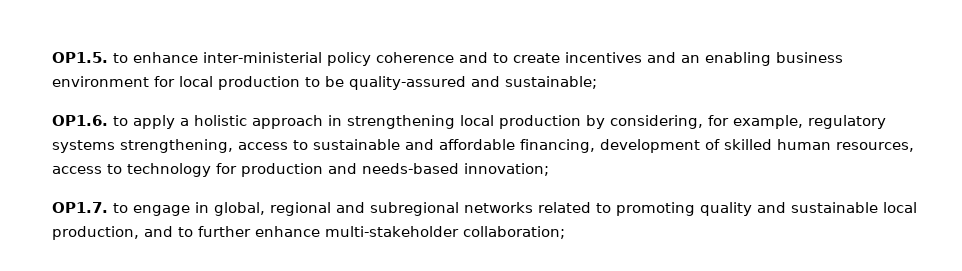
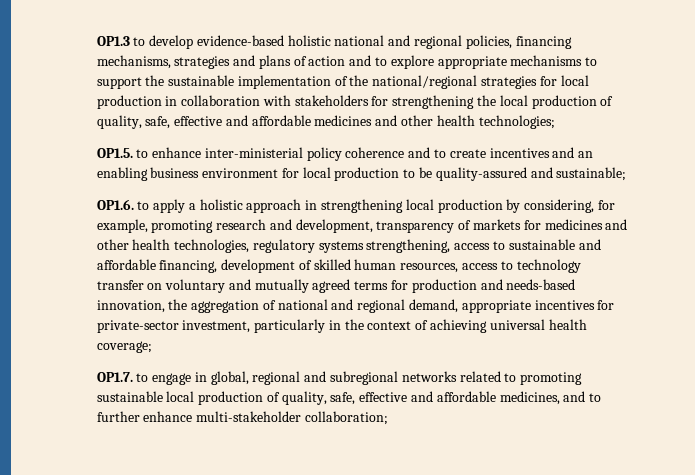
(52, 57) none -> [96,35,572,49] [96,55,598,69] [96,75,589,89] [96,95,614,109] [96,115,555,129] OP1.3 to develop evidence-based holistic national and regional policies, financing mechanisms, strategies and plans of action and to explore appropriate mechanisms to support the sustainable implementation of the national/regional strategies for local production in collaboration with stakeholders for strengthening the local production of quality, safe, effective and affordable medicines and other health technologies; //
(804, 122) none -> [151,219,628,233] [96,239,250,253] promoting research and development, transparency of markets for medicines and other health technologies,
[216,163,550,177] for production and needs-based innovation; -> [96,279,576,293] [96,299,615,313] [96,319,587,333] [96,341,152,353] transfer on voluntary and mutually agreed terms for production and needs-based innovation, the aggregation of national and regional demand, appropriate incentives for private-sector investment, particularly in the context of achieving universal health coverage;
[700,202,918,216] [52,226,140,240] quality and sustainable local production, -> [96,391,560,405] sustainable local production of quality, safe, effective and affordable medicines,

